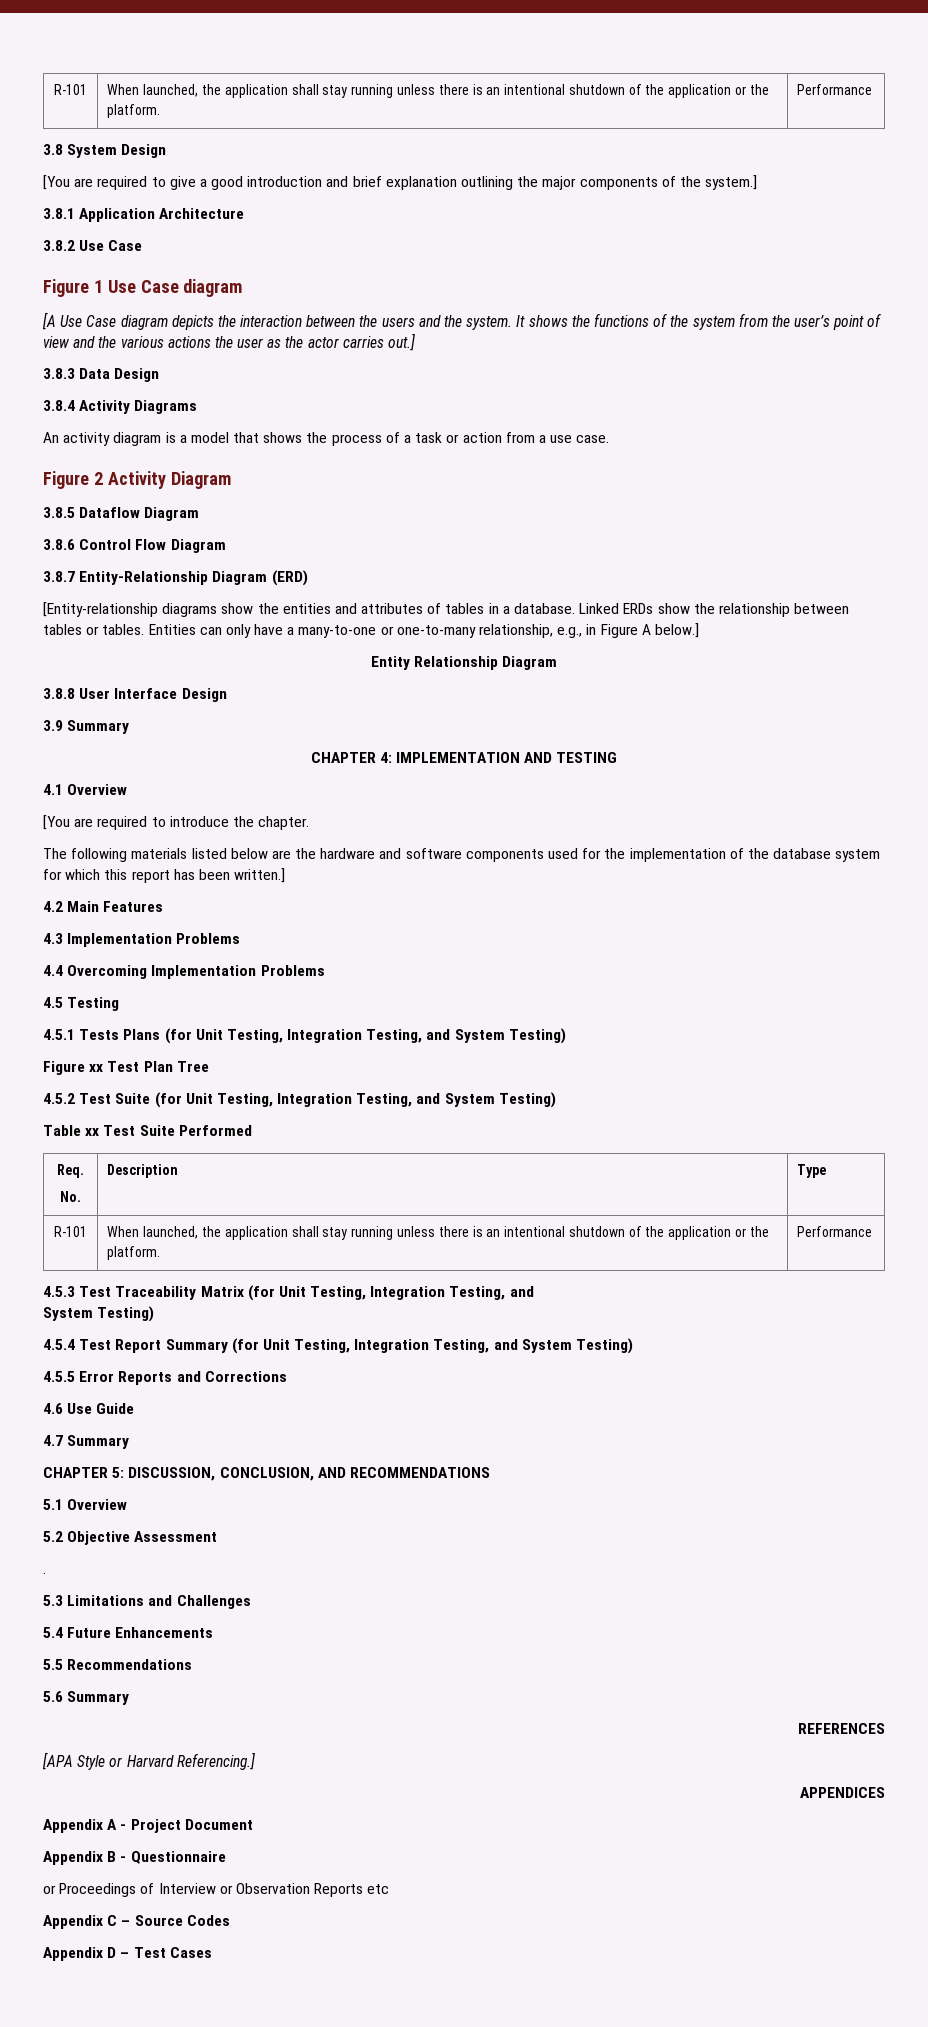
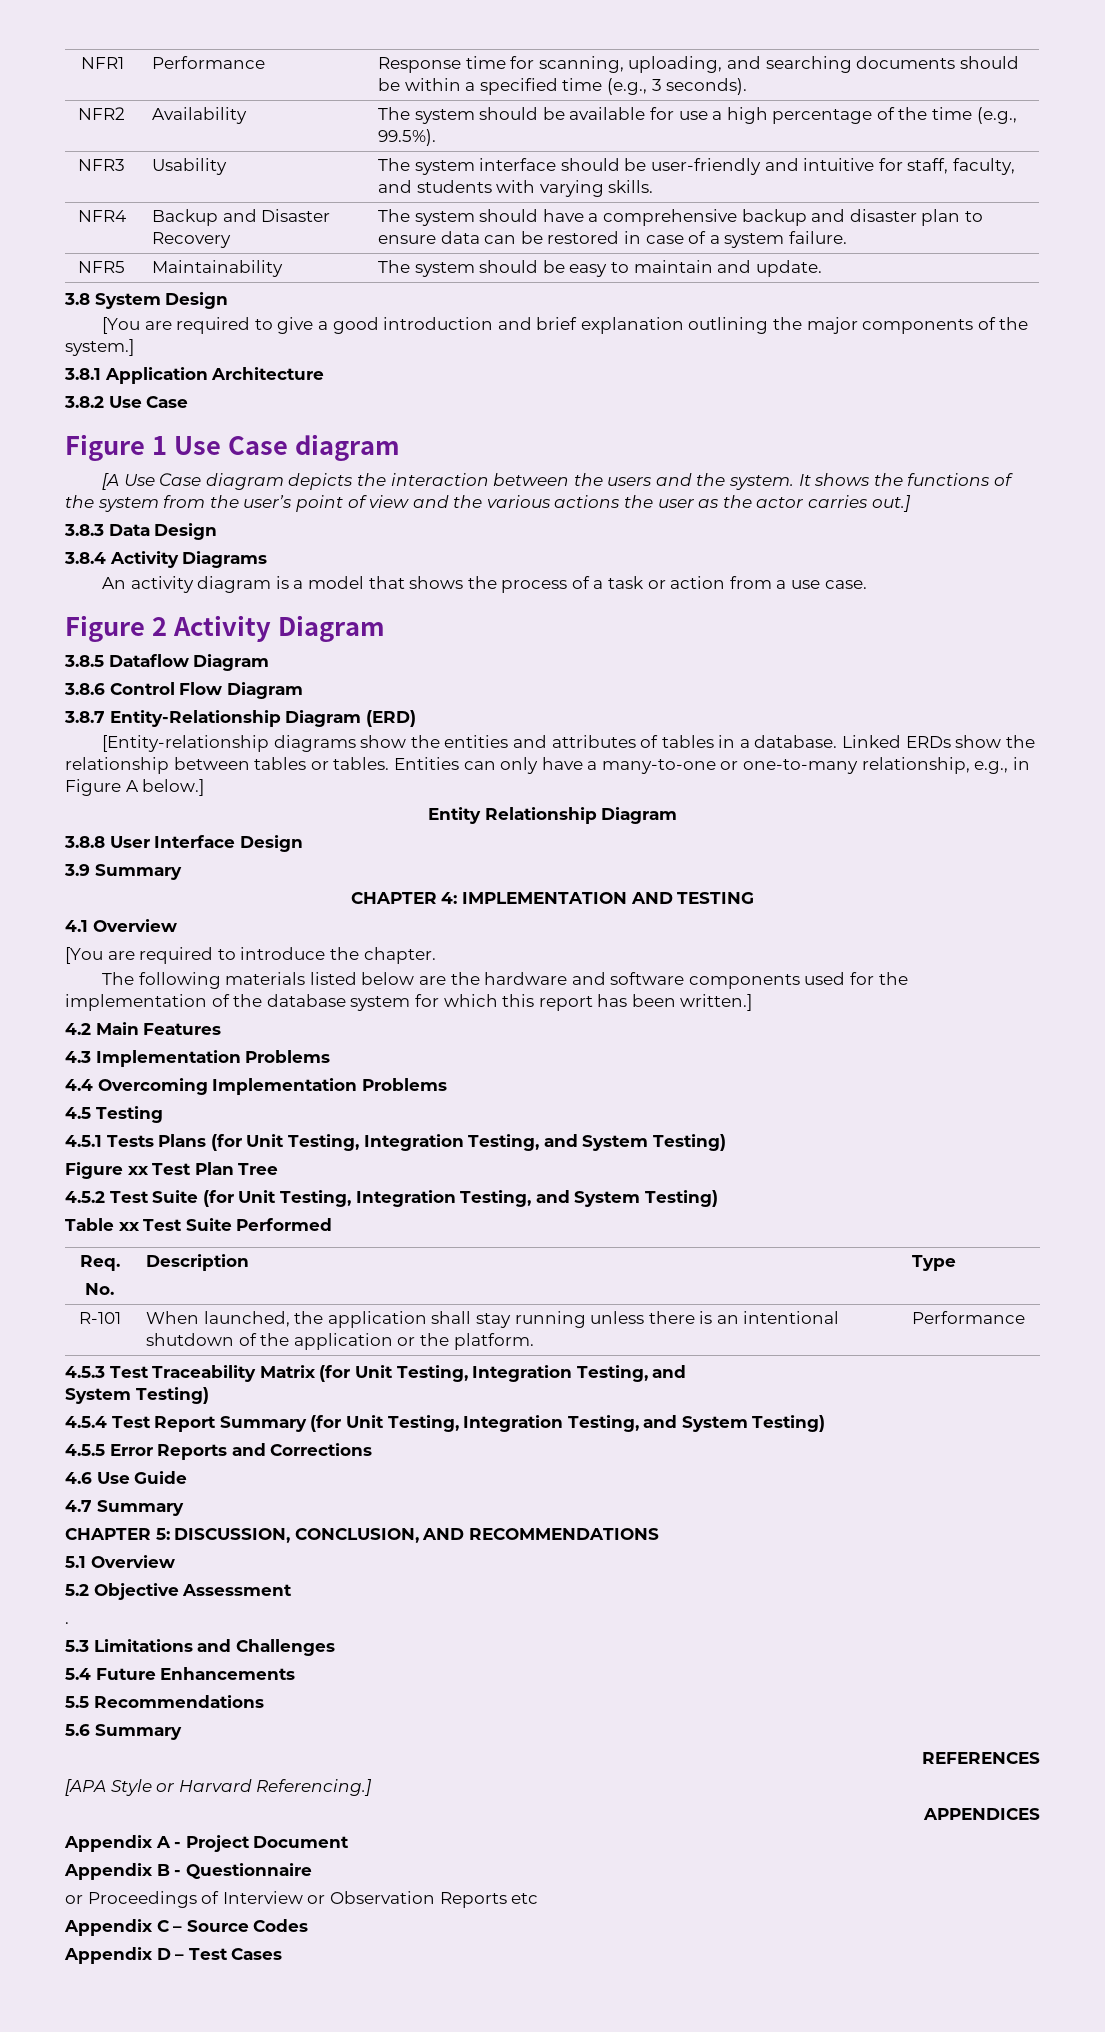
[54,84,87,95] [107,84,769,98] [107,104,161,118] [797,84,873,95] R-101 | When launched, the application shall stay running unless there is an intentional shutdown of the application or the platform. | Performance -> [81,57,124,69] [151,56,265,69] [377,56,1019,73] [377,78,748,95] [77,107,125,120] [151,107,247,124] [377,107,1017,124] [377,129,436,146] [77,159,125,171] [151,158,227,175] [377,158,1015,175] [377,180,654,197] [77,210,126,222] [151,209,331,226] [151,232,231,248] [377,209,983,226] [377,231,847,248] [77,261,125,273] [151,260,283,277] [377,260,822,277] NFR1 | Performance | Response time for scanning, uploading, and searching documents should be within a specified time (e.g., 3 seconds). // NFR2 | Availability | The system should be available for use a high percentage of the time (e.g., 99.5%). // NFR3 | Usability | The system interface should be user-friendly and intuitive for staff, faculty, and students with varying skills. // NFR4 | Backup and Disaster Recovery | The system should have a comprehensive backup and disaster plan to ensure data can be restored in case of a system failure. // NFR5 | Maintainability | The system should be easy to maintain and update.

